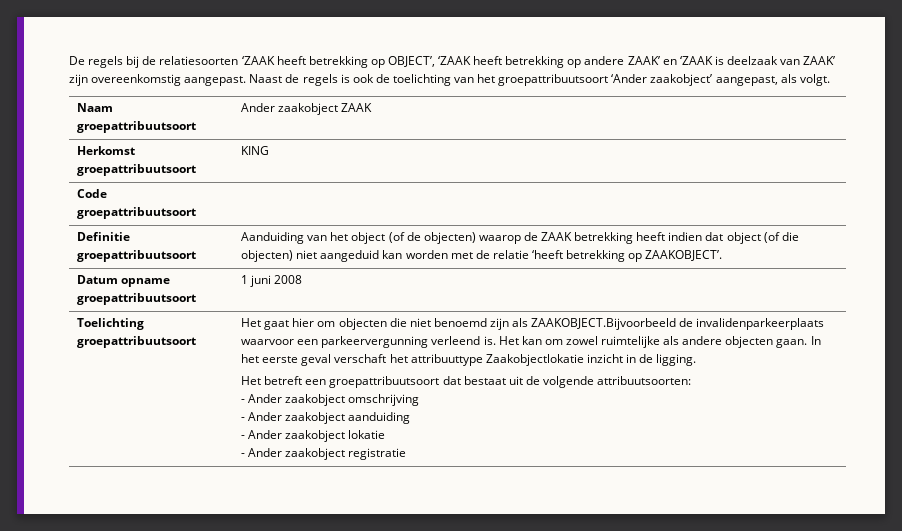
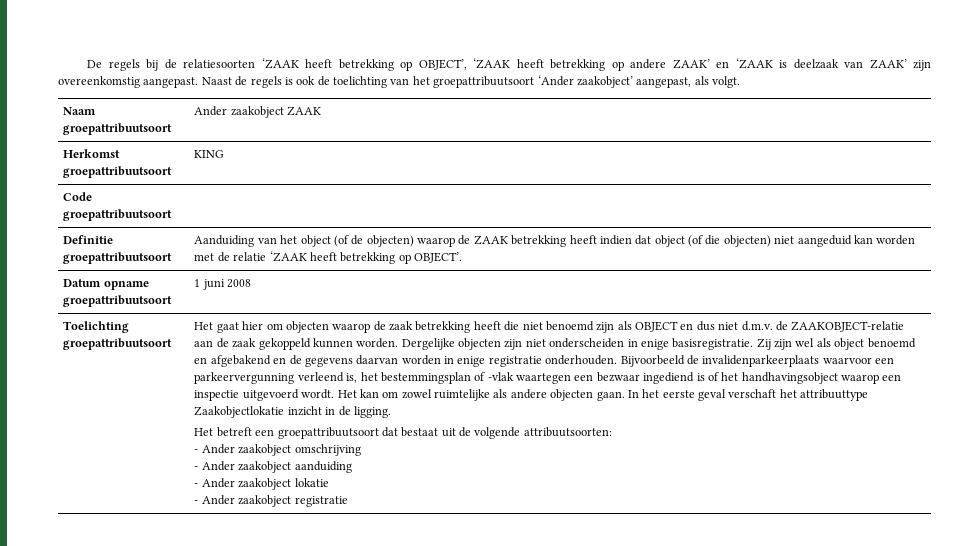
[531,250,723,262] ‘heeft betrekking op ZAAKOBJECT’. -> [269,251,463,264] ‘ZAAK heeft betrekking op OBJECT’.
(387, 324) none -> [332,321,501,333] waarop de zaak betrekking heeft
[531,318,677,330] ZAAKOBJECT.Bijvoorbeeld -> [635,321,905,332] [194,338,916,350] [194,355,685,367] OBJECT en dus niet d.m.v. de ZAAKOBJECT-relatie aan de zaak gekoppeld kunnen worden. Dergelijke objecten zijn niet onderscheiden in enige basisregistratie. Zij zijn wel als object benoemd en afgebakend en de gegevens daarvan worden in enige registratie onderhouden. Bijvoorbeeld
[483,336,496,345] is. -> [346,372,902,384] [194,389,335,401] is, het bestemmingsplan of -vlak waartegen een bezwaar ingediend is of het handhavingsobject waarop een inspectie uitgevoerd wordt.

